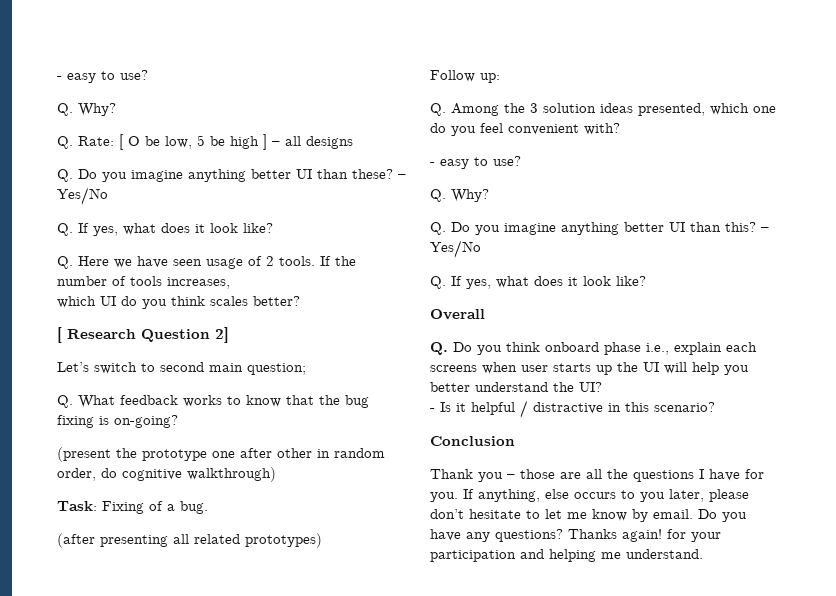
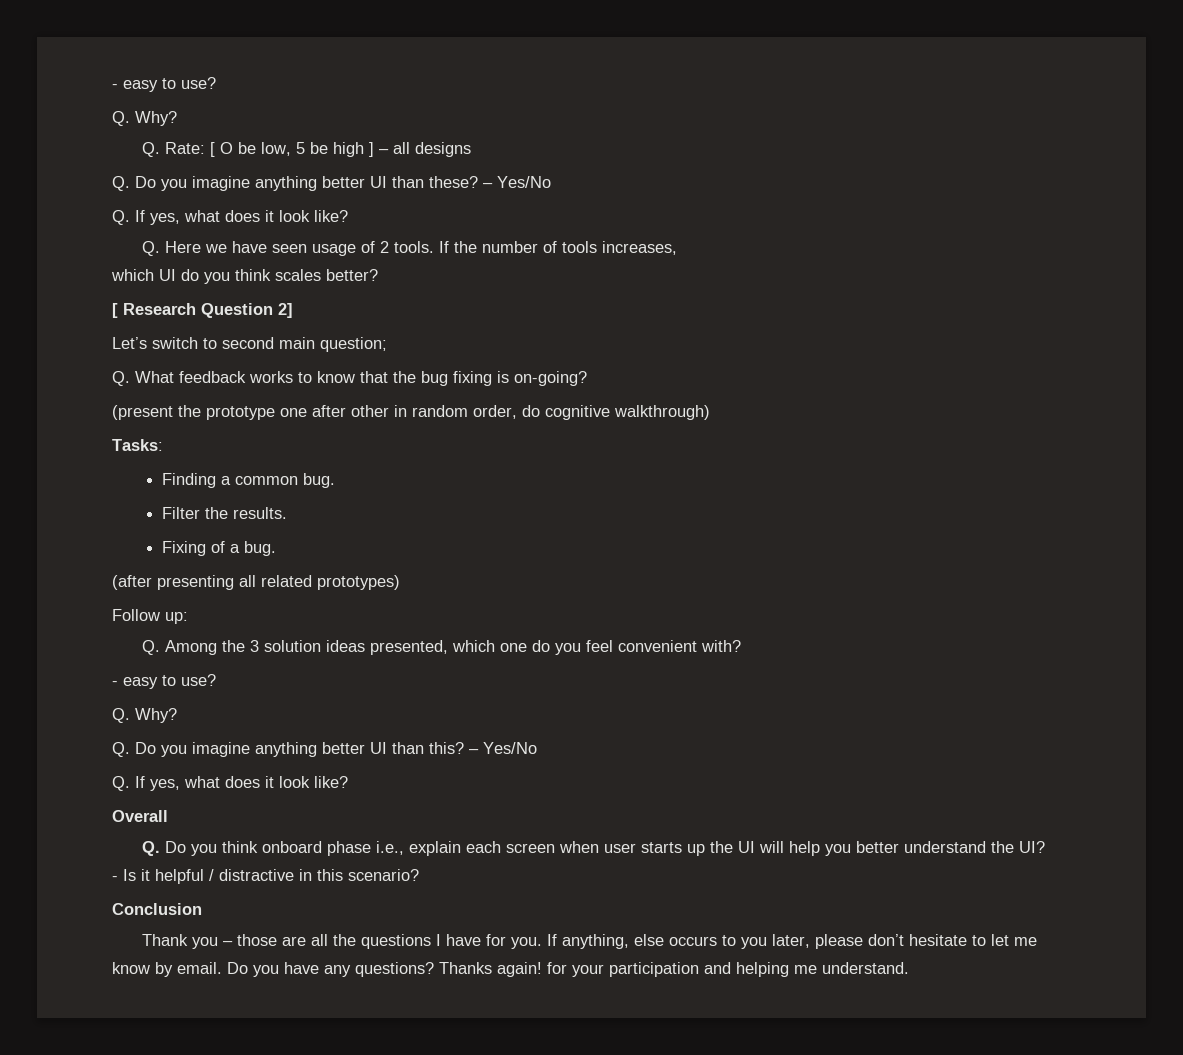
[57,501,97,511] Task: -> [112,439,163,451] [161,473,335,488] [161,507,287,519] Tasks: // Finding a common bug. // Filter the results. //
[430,365,477,372] screens -> [506,843,556,853] screen

